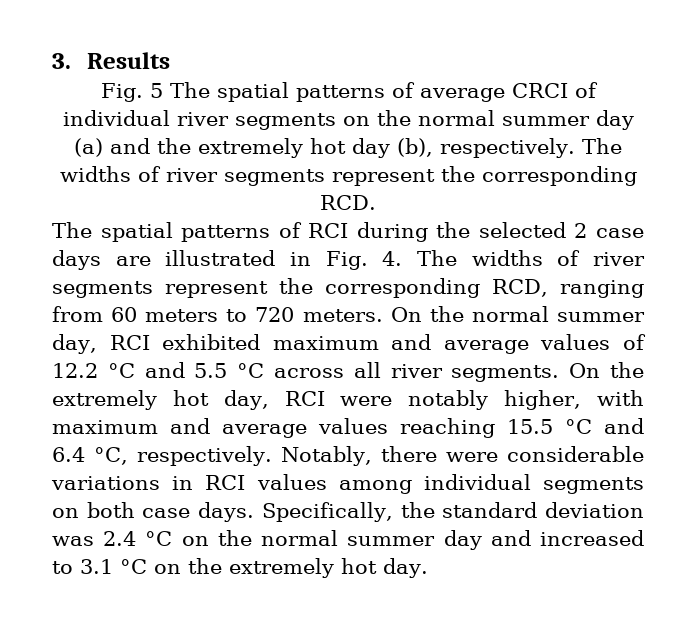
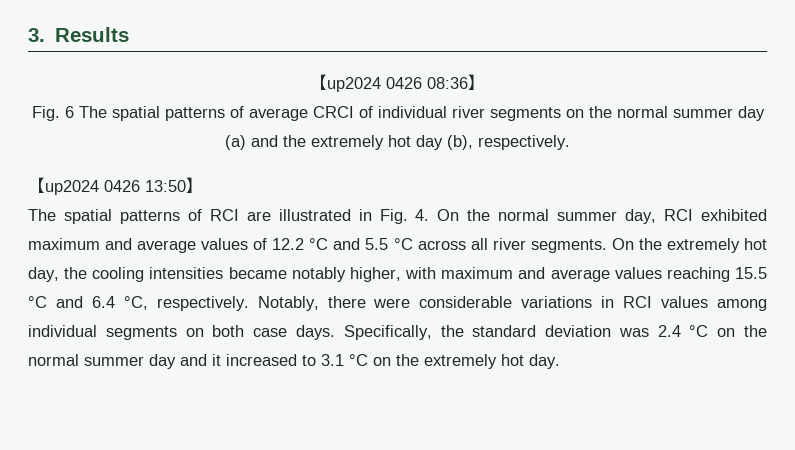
[100,83,163,102] // Fig. 5 -> [310,74,485,92] [31,106,74,121] // 【up2024 0426 08:36】 // Fig. 6
[581,138,622,154] [59,166,637,186] [320,195,377,210] The widths of river segments represent the corresponding RCD. -> [28,177,203,195] // 【up2024 0426 13:50】
[356,222,644,242] [52,250,101,270] during the selected 2 case days -> (239, 215) none
[417,250,646,266] [52,278,644,298] [52,306,383,322] The widths of river segments represent the corresponding RCD, ranging from 60 meters to 720 meters. -> (430, 215) none
[284,391,393,406] RCI were -> [64,267,287,282] the cooling intensities became
(531, 538) none -> [212,354,221,366] it

